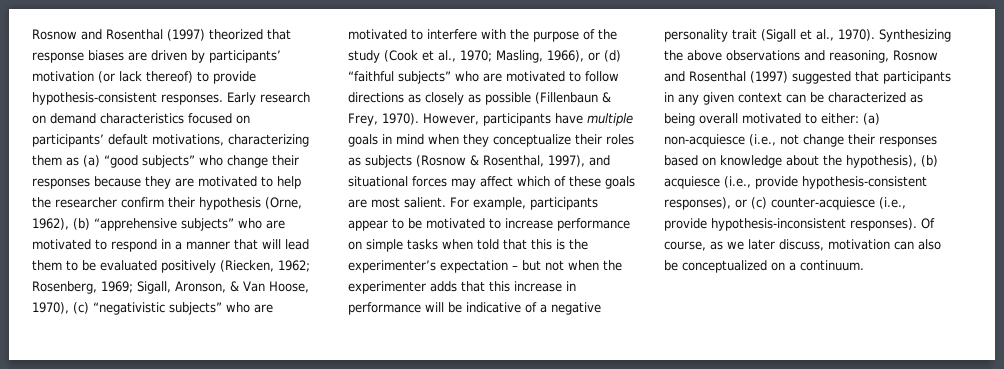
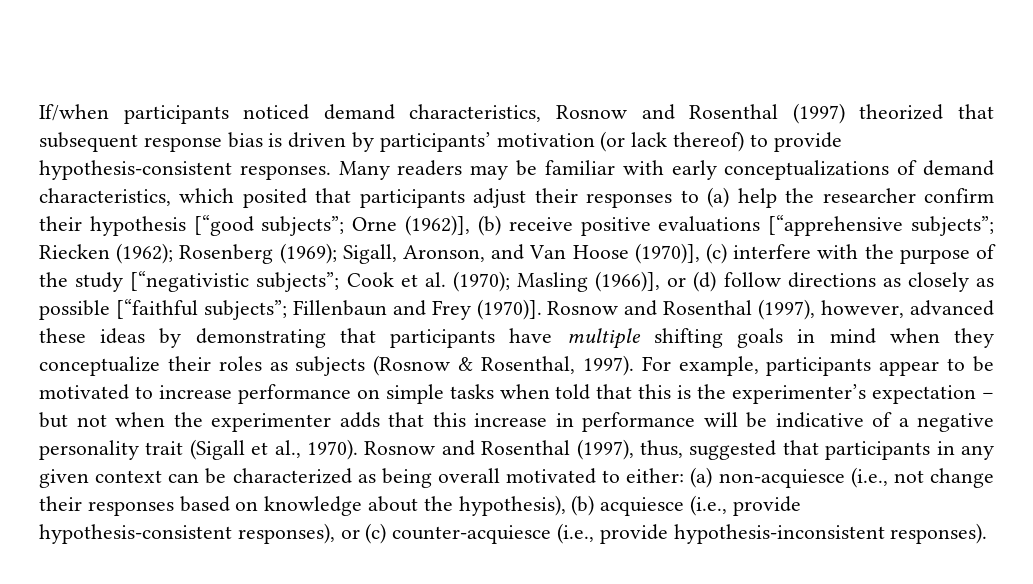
(32, 34) none -> [39,104,542,124] If/when participants noticed demand characteristics,
[32,50,147,63] response biases are -> [39,132,283,152] subsequent response bias is
[227,92,310,105] [32,113,250,124] [32,134,309,147] [32,155,299,168] [32,176,273,189] Early research on demand characteristics focused on participants’ default motivations, characterizing them as (a) “good subjects” who change their responses because they are motivated to -> [338,160,995,180] [39,187,730,208] Many readers may be familiar with early conceptualizations of demand characteristics, which posited that participants adjust their responses to (a)
[265,197,302,209] [32,218,285,231] [32,239,309,252] [32,260,310,273] [32,281,309,294] [32,302,273,315] [348,29,423,40] (Orne, 1962), (b) “apprehensive subjects” who are motivated to respond in a manner that will lead them to be evaluated positively (Riecken, 1962; Rosenberg, 1969; Sigall, Aronson, & Van Hoose, 1970), (c) “negativistic subjects” who are motivated to -> [193,215,995,236] [39,243,727,264] [“good subjects”; Orne (1962)], (b) receive positive evaluations [“apprehensive subjects”; Riecken (1962); Rosenberg (1969); Sigall, Aronson, and Van Hoose (1970)], (c)
[384,50,621,63] [348,71,581,84] (Cook et al., 1970; Masling, 1966), or (d) “faithful subjects” who are motivated to -> [130,271,717,292] [“negativistic subjects”; Cook et al. (1970); Masling (1966)], or (d)
[535,92,611,104] [348,113,479,126] (Fillenbaun & Frey, 1970). However, -> [115,299,994,320] [39,328,376,348] [“faithful subjects”; Fillenbaun and Frey (1970)]. Rosnow and Rosenthal (1997), however, advanced these ideas by demonstrating that
(633, 119) none -> [653,328,723,348] shifting
[548,155,610,167] [348,176,635,189] [348,197,446,208] 1997), and situational forces may affect which of these goals are most salient. -> [582,355,634,376] 1997).
[879,29,951,42] [664,50,938,63] [664,71,788,83] Synthesizing the above observations and reasoning, Rosnow and Rosenthal (1997) -> [364,439,683,460] Rosnow and Rosenthal (1997), thus,
[921,218,935,229] [664,239,941,251] [664,260,864,273] Of course, as we later discuss, motivation can also be conceptualized on a continuum. -> (988, 533) none

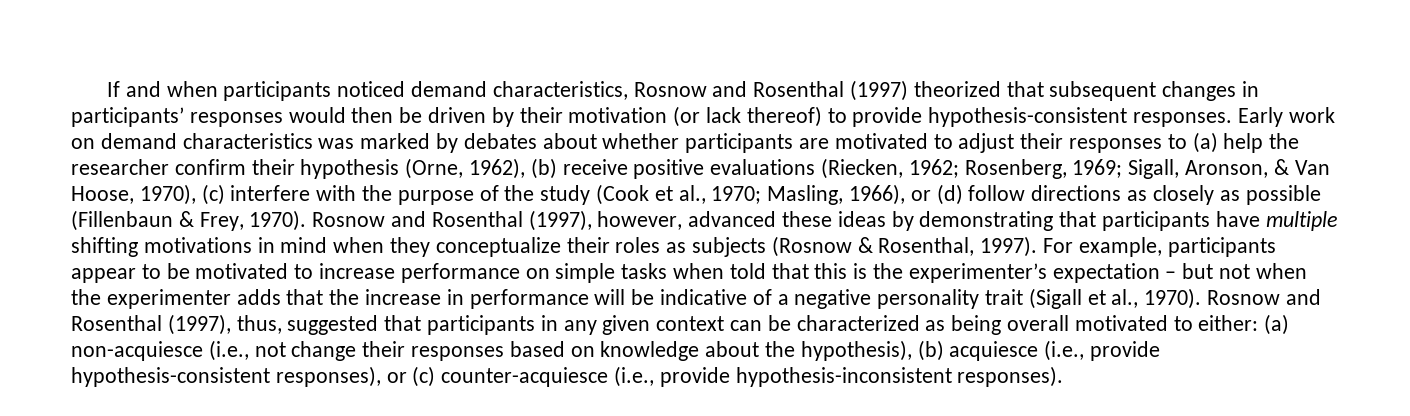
[39,104,109,121] If/when -> [106,81,218,97] If and when
[143,132,283,152] response bias is -> [1162,81,1260,101] [71,107,423,127] changes in participants’ responses would then be
[379,132,491,152] participants’ -> [519,107,563,123] their
[338,160,995,180] [39,188,465,208] Many readers may be familiar with early conceptualizations of demand characteristics, which posited that participants -> [1237,107,1335,127] [71,133,953,153] Early work on demand characteristics was marked by debates about whether participants are motivated to
[193,215,995,236] [39,243,700,264] [“good subjects”; Orne (1962)], (b) receive positive evaluations [“apprehensive subjects”; Riecken (1962); Rosenberg (1969); Sigall, Aronson, and Van Hoose (1970)], -> [405,158,1330,179] [71,184,196,205] (Orne, 1962), (b) receive positive evaluations (Riecken, 1962; Rosenberg, 1969; Sigall, Aronson, & Van Hoose, 1970),
[130,271,661,292] [“negativistic subjects”; Cook et al. (1970); Masling (1966)], -> [596,184,906,205] (Cook et al., 1970; Masling, 1966),
[115,299,542,320] [“faithful subjects”; Fillenbaun and Frey (1970)]. -> [71,210,307,231] (Fillenbaun & Frey, 1970).
[737,328,784,348] goals -> [143,237,252,253] motivations
[432,412,466,427] this -> [329,289,360,305] the

